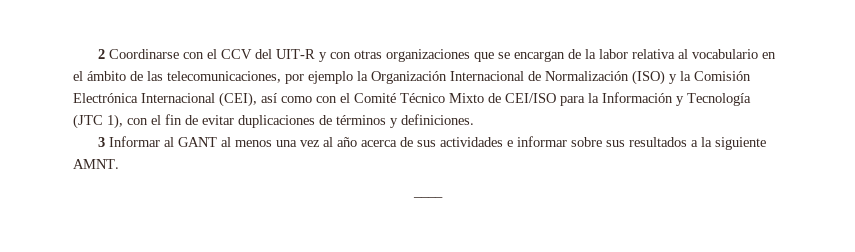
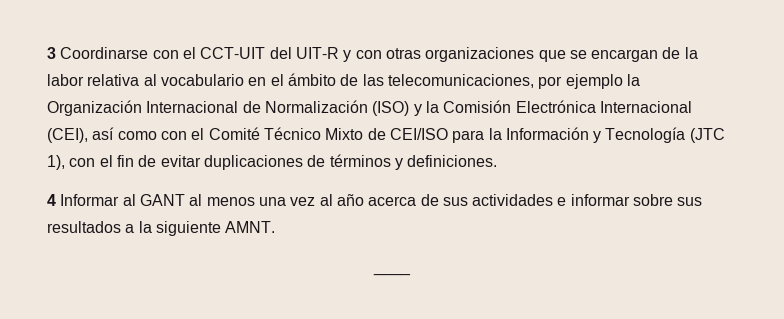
[98,49,106,59] 2 -> [47,47,56,59] 3
[221,49,253,59] CCV -> [200,47,266,59] CCT-UIT
[98,137,106,147] 3 -> [47,194,56,206] 4

